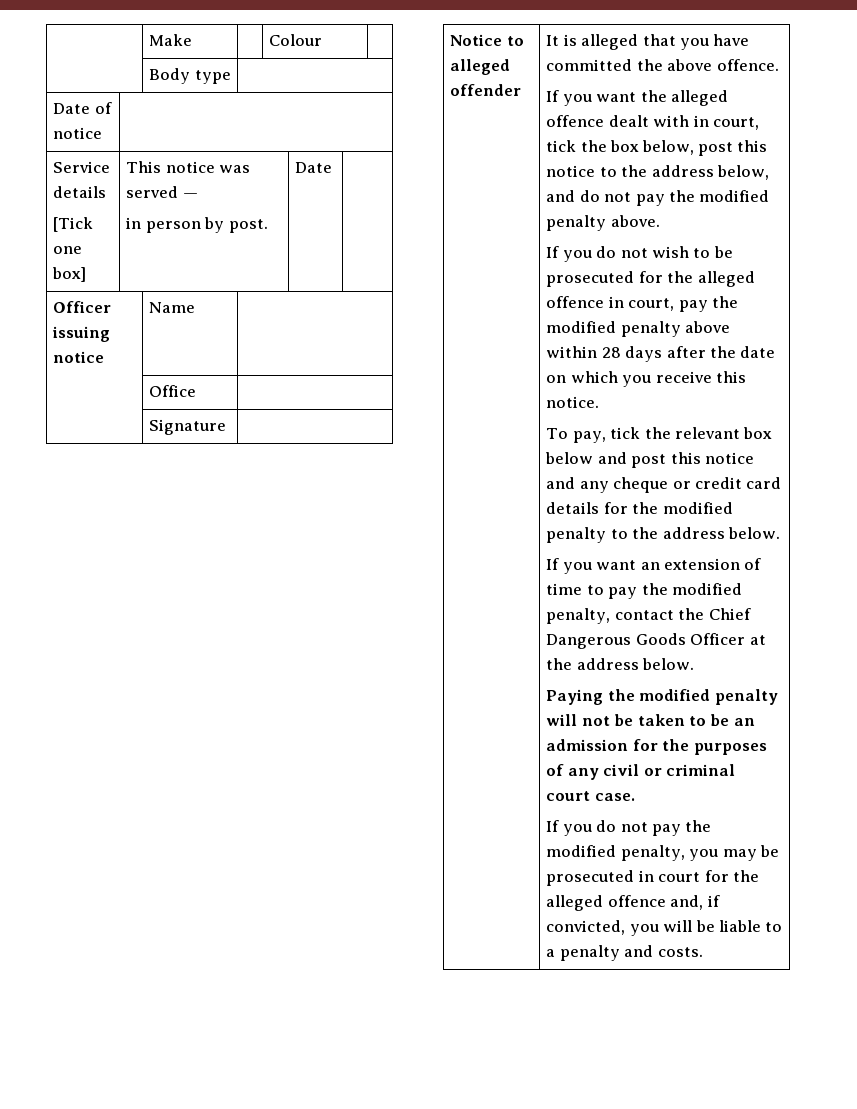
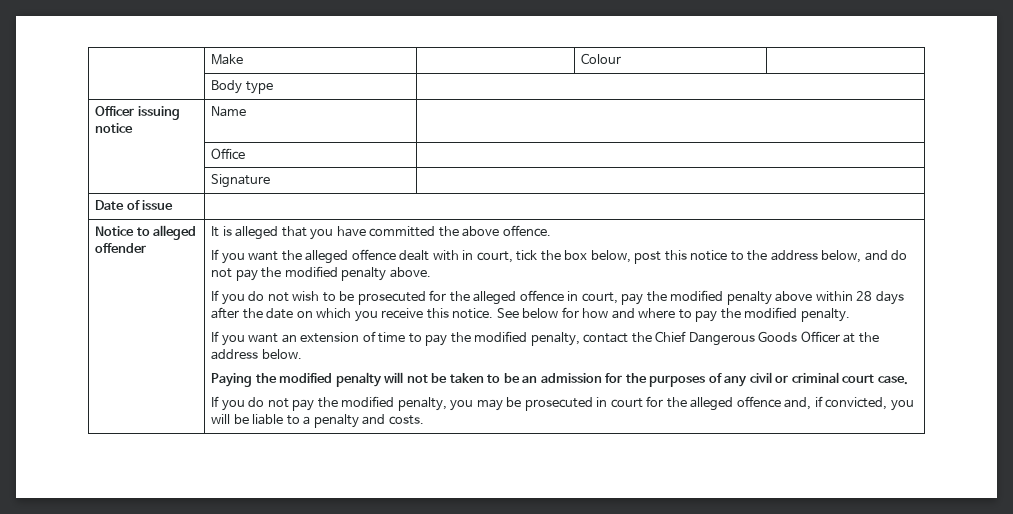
[53,102,112,114] [53,127,103,139] [53,161,111,173] [53,186,107,198] [53,217,94,232] [53,246,83,254] [52,267,87,282] [126,161,251,173] [126,186,198,198] [126,217,268,233] [295,162,333,173] // Date of notice | // Service details // [Tick one box] | This notice was served — // in person by post. | Date | -> (273, 87) none
(227, 427) none -> [95,200,174,210] // Date of issue |
[546,427,773,443] [545,452,754,468] [546,477,782,493] [546,502,733,514] [546,527,780,543] // To pay, tick the relevant box below and post this notice and any cheque or credit card details for the modified penalty to the address below. -> [496,307,850,322] See below for how and where to pay the modified penalty.

